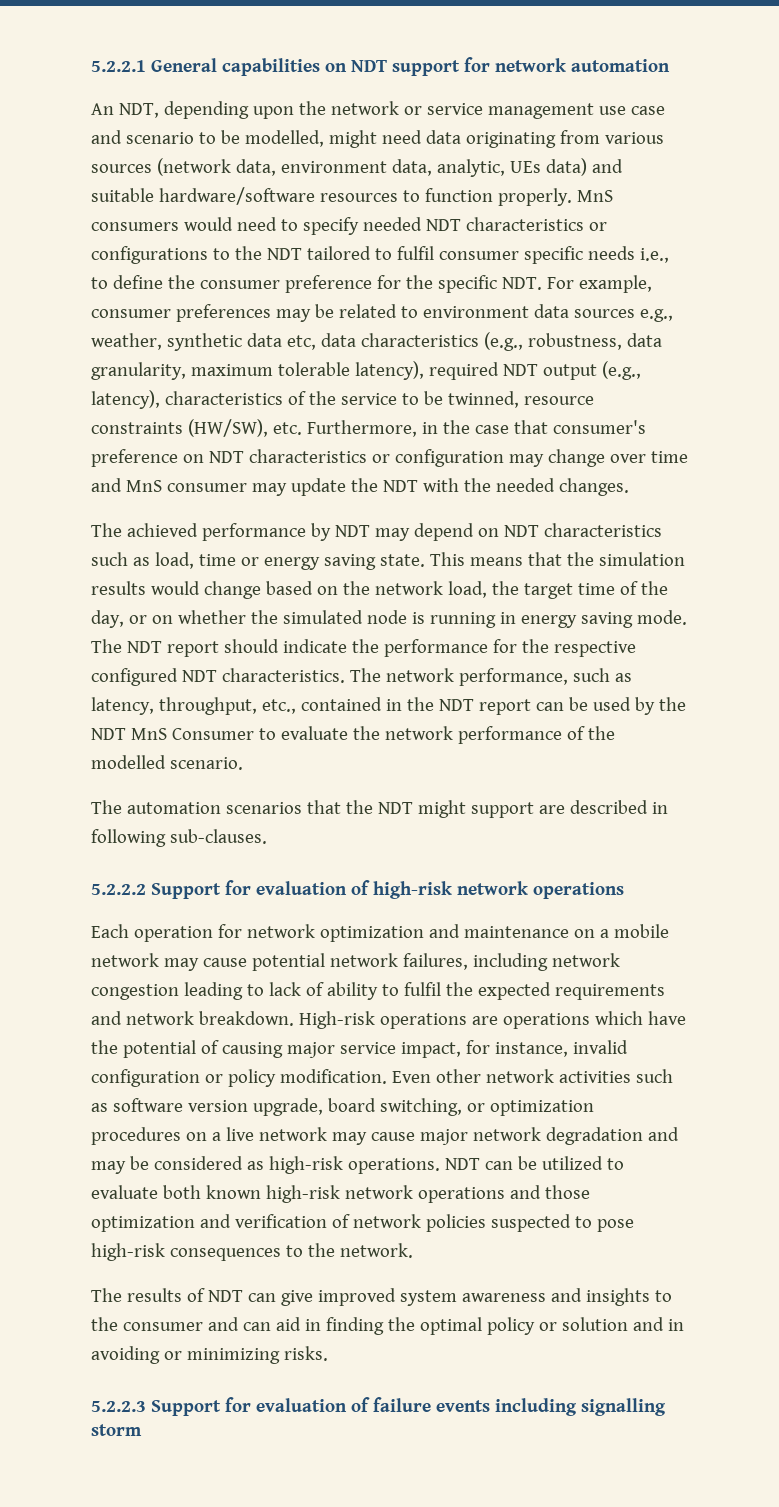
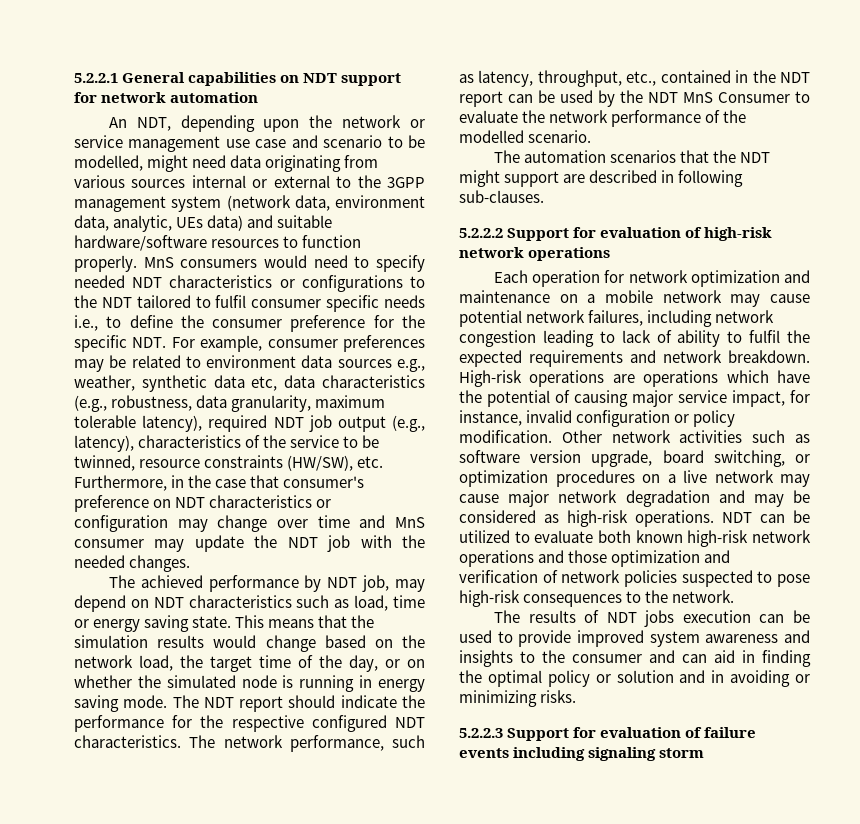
(152, 168) none -> [191,175,426,188] [74,196,222,212] internal or external to the 3GPP management system
(538, 370) none -> [308,415,332,432] job
(418, 486) none -> [327,535,351,552] job
(370, 531) none -> [362,575,390,592] job,
[391,1069,481,1083] Even other -> [561,430,602,443] Other
[247,1290,313,1306] can give -> [644,610,810,627] [459,630,572,647] jobs execution can be used to provide
[581,1398,666,1416] signalling -> [588,747,657,761] signaling

